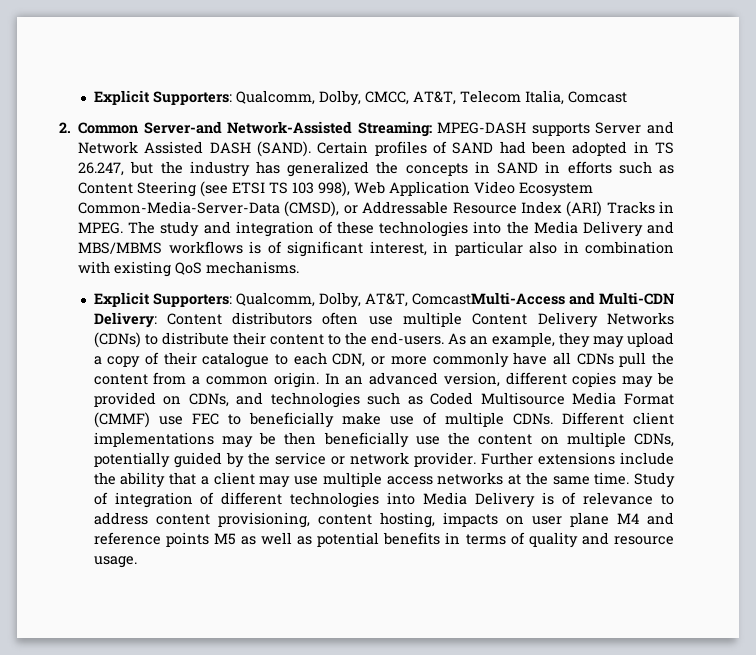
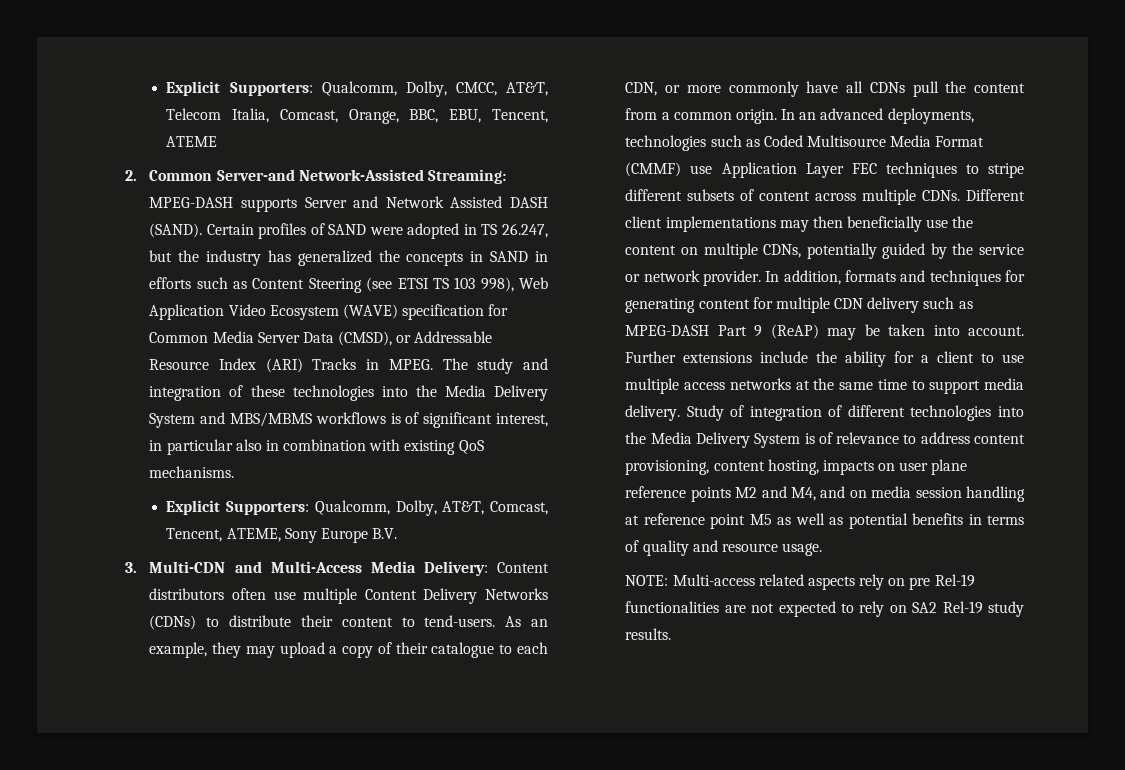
[567,91,627,103] Comcast -> [279,109,548,124] [166,136,218,147] Comcast, Orange, BBC, EBU, Tencent, ATEME
[499,141,567,154] had been -> [369,227,403,235] were
[78,201,281,214] Common-Media-Server-Data -> [342,304,509,320] [149,331,334,343] (WAVE) specification for Common Media Server Data
(643, 229) none -> [149,413,196,428] System
[411,292,675,305] ComcastMulti-Access and Multi-CDN -> [490,501,548,515] [166,528,398,543] [125,561,416,573] Comcast, Tencent, ATEME, Sony Europe B.V. // 3. Multi-CDN and Multi-Access Media
[344,332,444,345] the end-users. -> [424,615,496,627] tend-users.
[443,372,674,388] [93,392,264,407] version, different copies may be provided on CDNs, and -> [887,108,974,124] deployments,
[191,412,437,428] FEC to beneficially make use of -> [721,162,1024,178] [625,189,857,201] Application Layer FEC techniques to stripe different subsets of content across
[259,432,277,445] be -> (809, 226) none
(476, 459) none -> [765,270,1025,286] [625,297,973,313] [625,324,1024,340] In addition, formats and techniques for generating content for multiple CDN delivery such as MPEG-DASH Part 9 (ReAP) may be taken into account.
[169,472,197,485] that -> [894,351,915,363] for
[259,476,291,488] may -> [981,353,995,363] to
[594,472,630,485] time. -> [877,378,1024,394] [625,405,681,421] time to support media delivery.
[423,492,536,508] Media Delivery -> [625,432,801,448] the Media Delivery System
[616,512,674,525] [93,532,209,547] M4 and reference points -> [625,486,1025,502] [625,513,746,529] reference points M2 and M4, and on media session handling at reference point
(137, 562) none -> [625,574,975,590] [625,601,1024,617] [625,628,672,640] // NOTE: Multi-access related aspects rely on pre Rel-19 functionalities are not expected to rely on SA2 Rel-19 study results.

